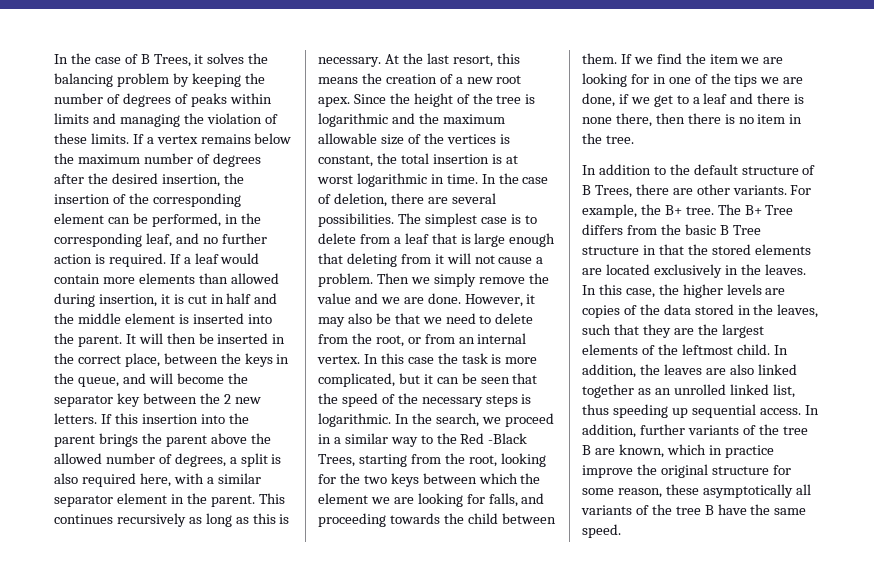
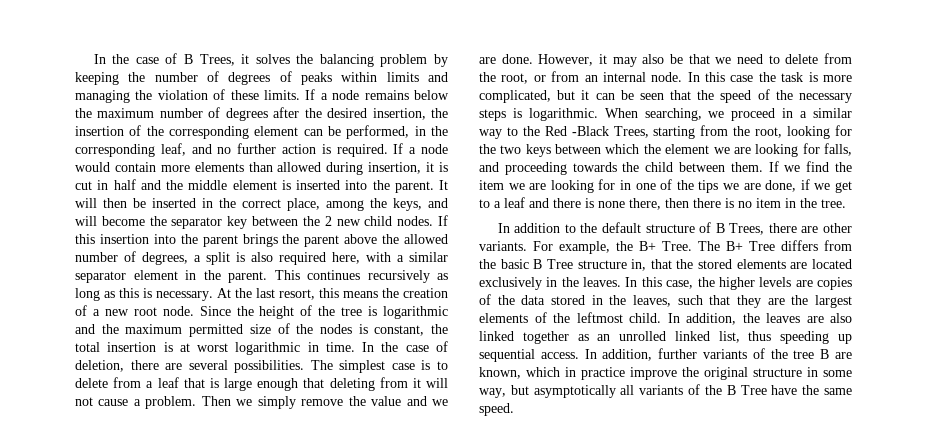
[156,135,198,144] vertex -> [332,90,360,100] node
[194,253,219,264] leaf -> [421,144,449,154] node
[163,353,290,367] [54,373,119,387] between the keys in the queue, -> [326,198,422,211] among the keys,
[54,413,97,424] letters. -> [364,216,434,226] child nodes.
[318,97,350,107] apex. -> [162,306,194,316] node.
[318,133,377,144] allowable -> [189,324,244,337] permitted
[446,134,496,144] vertices -> [319,324,352,334] nodes
[317,355,360,364] vertex. -> [651,72,683,82] node.
[394,413,479,427] In the search, -> [604,108,702,121] When searching,
[685,206,714,215] tree. -> [662,241,692,251] Tree.
[642,245,656,255] in -> [631,259,647,271] in,
[772,465,791,475] [582,484,699,498] for some reason, these -> [807,367,852,377] [479,385,529,398] in some way, but
[675,505,714,515] tree B -> [726,385,767,395] B Tree

